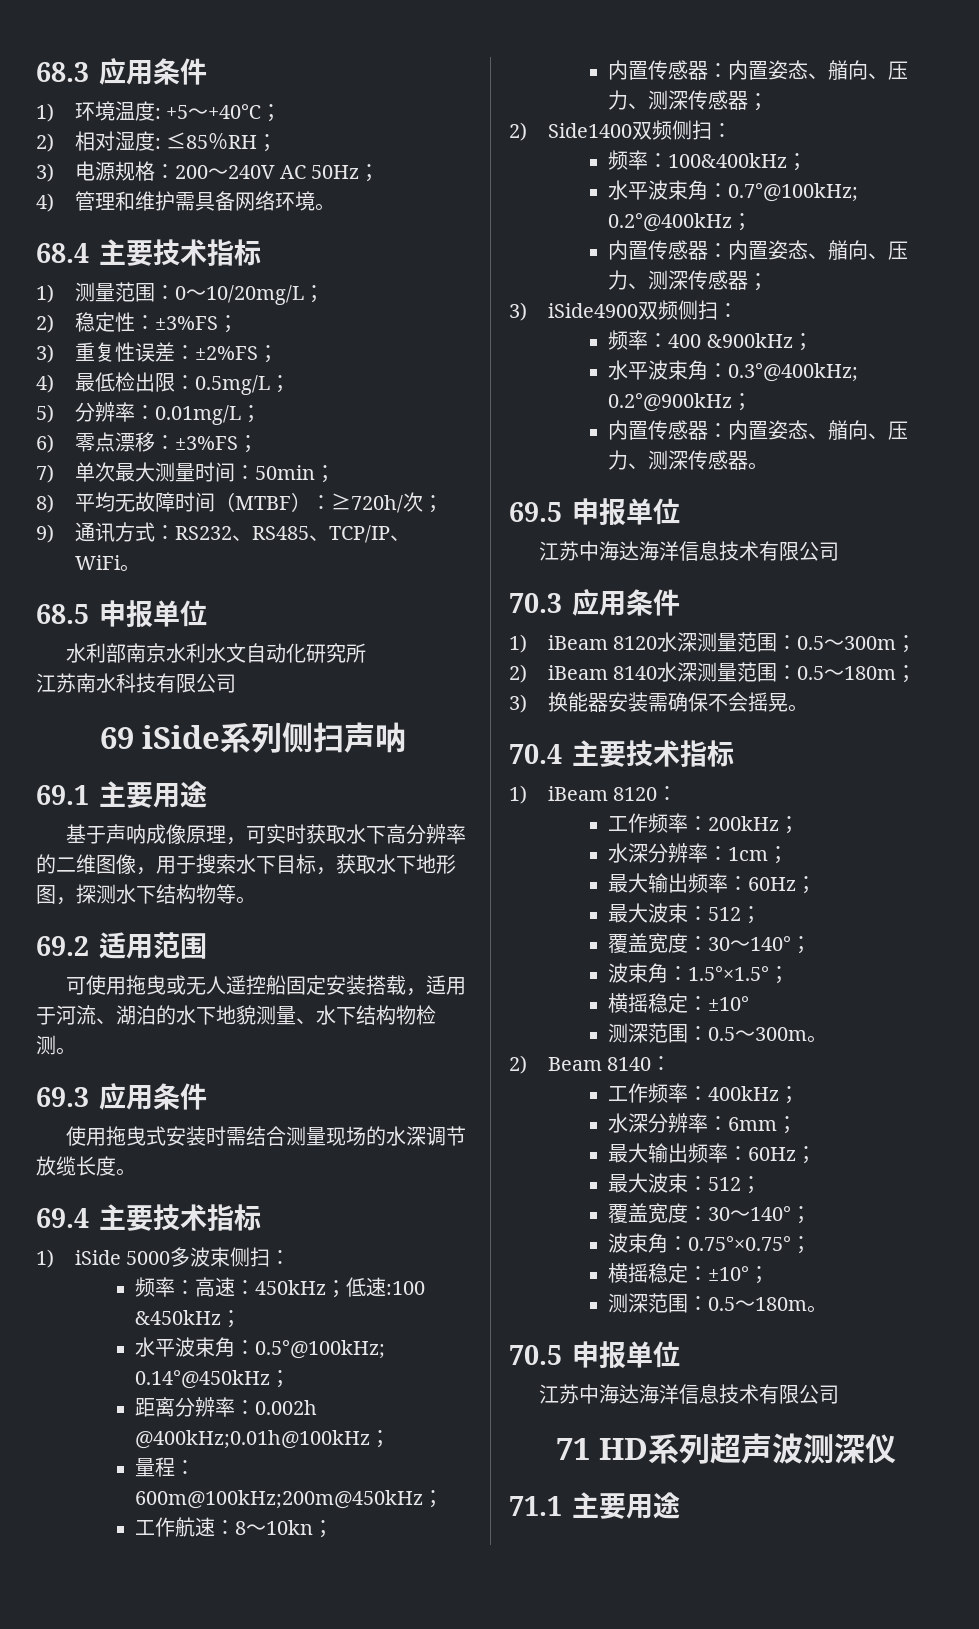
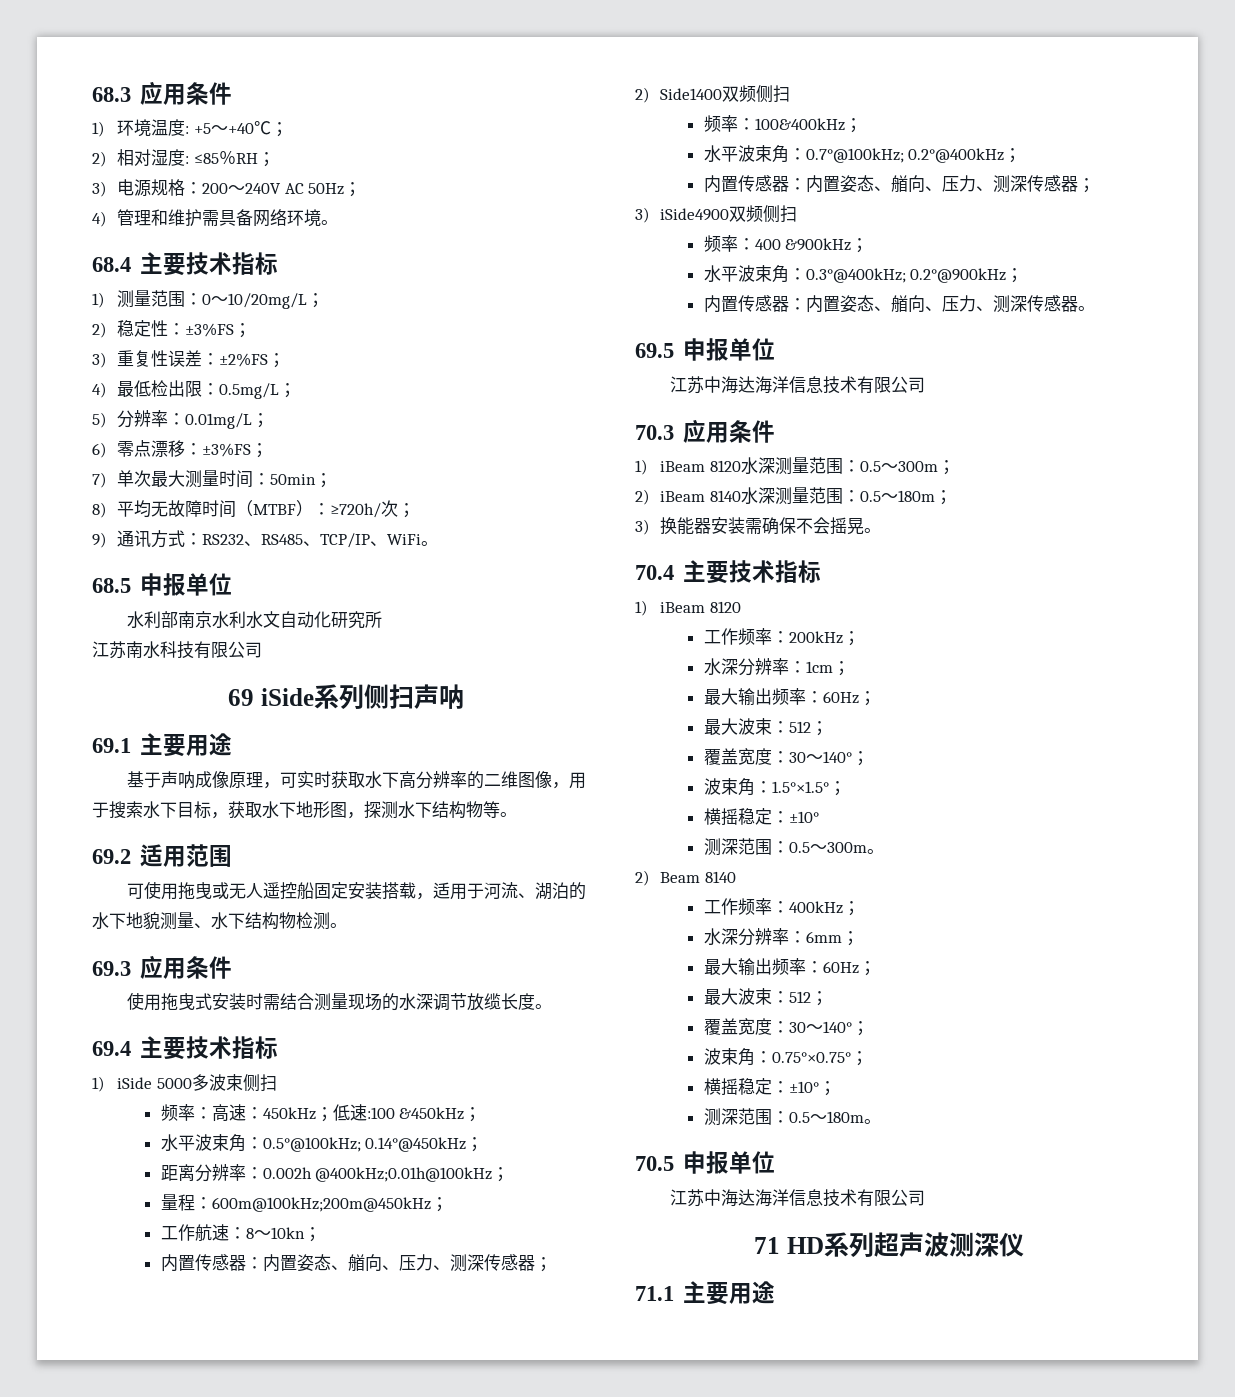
[269,1250,290,1265] ： -> (277, 1082) none
[711,123,732,138] ： -> (790, 93) none
[717,303,738,318] ： -> (797, 213) none
[656,786,677,801] ： -> (741, 607) none
[650,1056,671,1071] ： -> (736, 877) none

